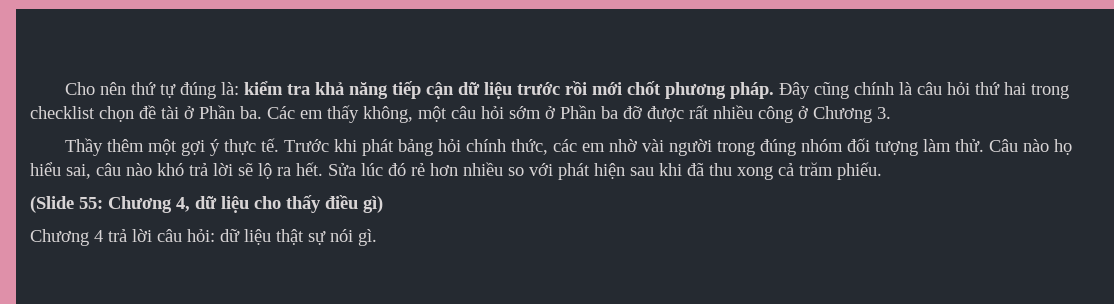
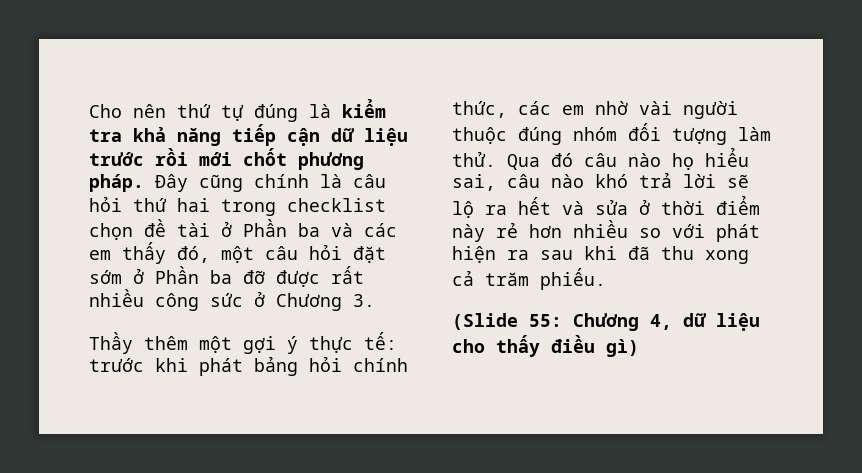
[220,82,239,95] là: -> [309,104,331,118] là
[240,106,295,119] ba. Các -> [298,223,397,237] ba và các
[363,106,413,123] không, -> [177,246,210,263] đó,
(504, 112) none -> [353,246,386,263] đặt
(793, 114) none -> [210,293,243,307] sức
[260,138,329,152] tế. Trước -> [364,332,397,350] [89,358,144,372] tế: trước
[716,141,755,156] trong -> [452,127,507,144] thuộc
[988,139,1018,152] Câu -> [507,153,617,170] Qua đó câu
[296,162,406,176] hết. Sửa lúc đó -> [518,195,760,215] [452,224,485,242] hết và sửa ở thời điểm này
(625, 171) none -> [507,250,529,260] ra
[30,229,377,246] // Chương 4 trả lời câu hỏi: dữ liệu thật sự nói gì. -> (639, 348) none

